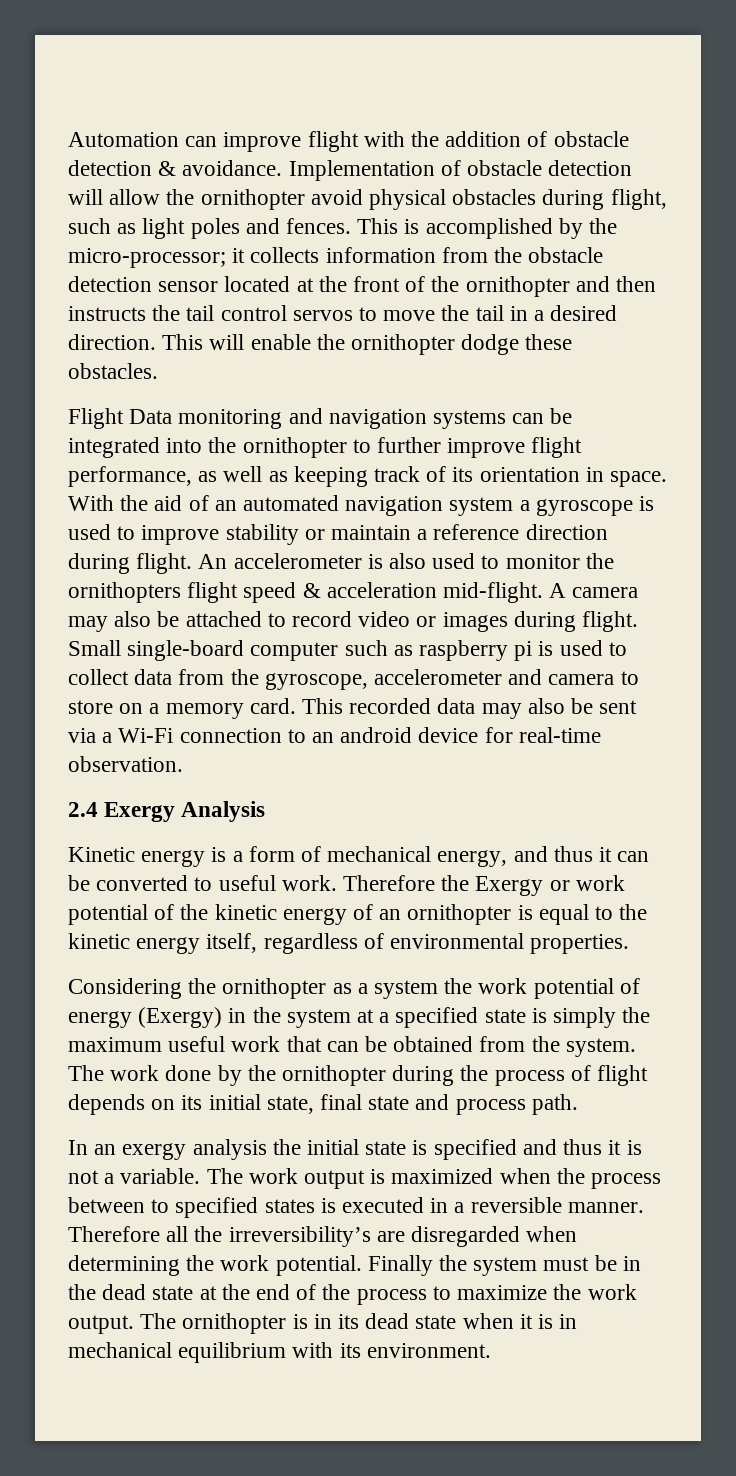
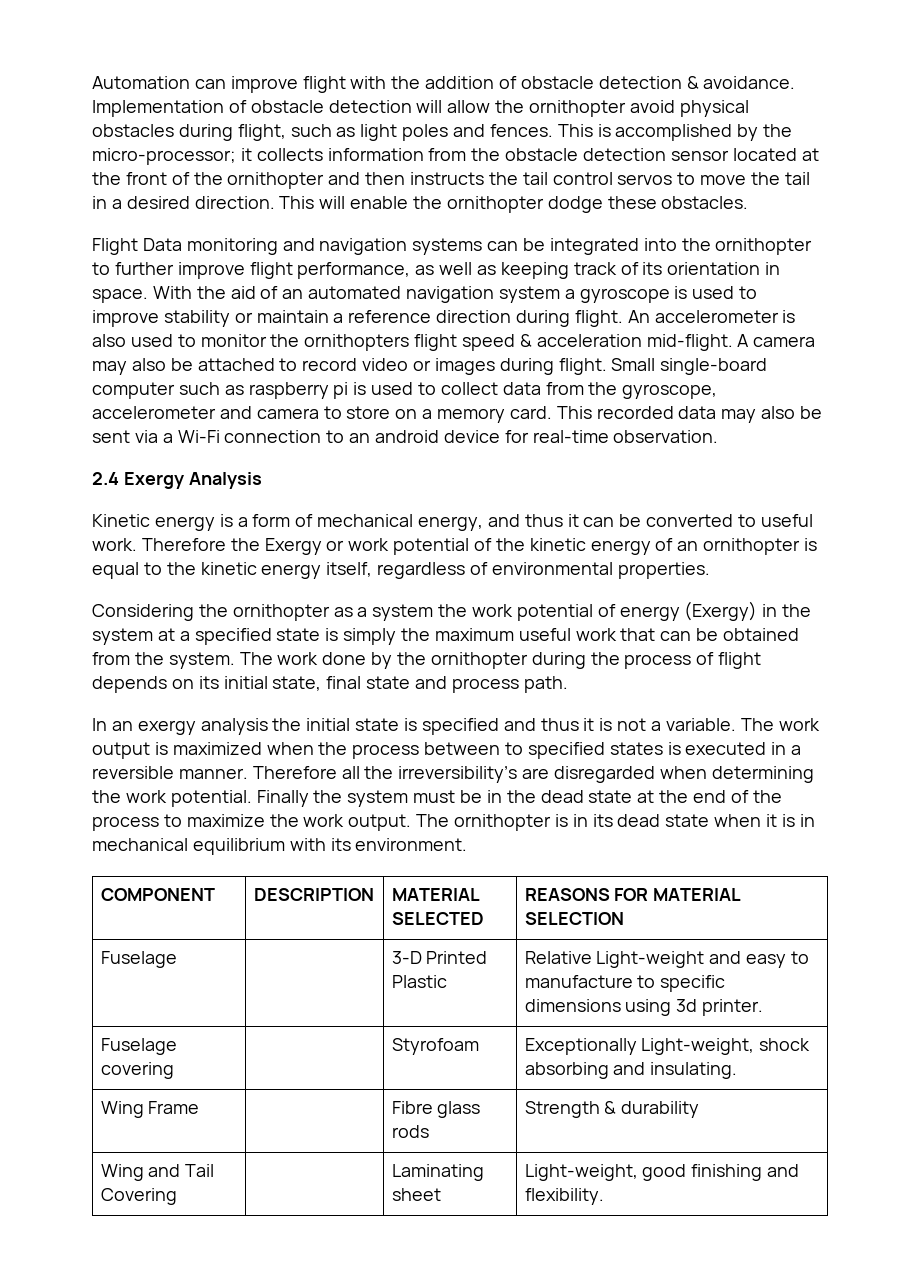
(491, 1350) none -> [100,888,215,901] [253,888,374,901] [391,888,480,901] [391,912,484,925] [524,888,742,901] [524,912,624,925] [100,951,177,968] [391,951,488,964] [391,975,447,988] [524,951,809,968] [524,975,726,992] [524,999,764,1016] [100,1038,177,1055] [100,1062,174,1079] [391,1038,479,1055] [524,1038,811,1055] [524,1062,738,1079] [100,1101,200,1118] [391,1101,481,1118] [391,1125,429,1138] [524,1101,700,1118] [100,1164,215,1181] [100,1188,177,1205] [391,1164,484,1181] [391,1188,441,1201] [524,1164,800,1181] [524,1188,604,1205] // COMPONENT | DESCRIPTION | MATERIAL SELECTED | REASONS FOR MATERIAL SELECTION // Fuselage | | 3-D Printed Plastic | Relative Light-weight and easy to manufacture to specific dimensions using 3d printer. // Fuselage covering | | Styrofoam | Exceptionally Light-weight, shock absorbing and insulating. // Wing Frame | | Fibre glass rods | Strength & durability // Wing and Tail Covering | | Laminating sheet | Light-weight, good finishing and flexibility.

